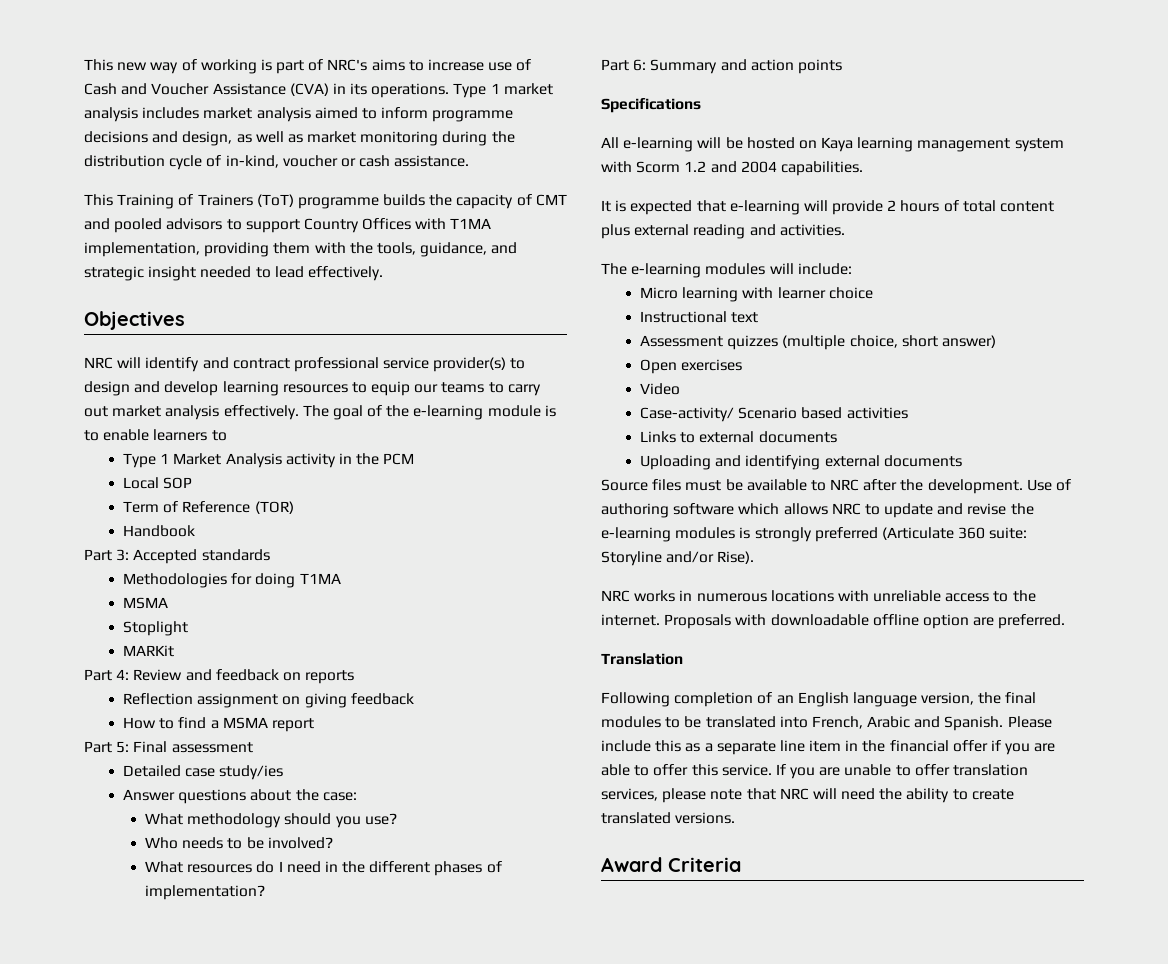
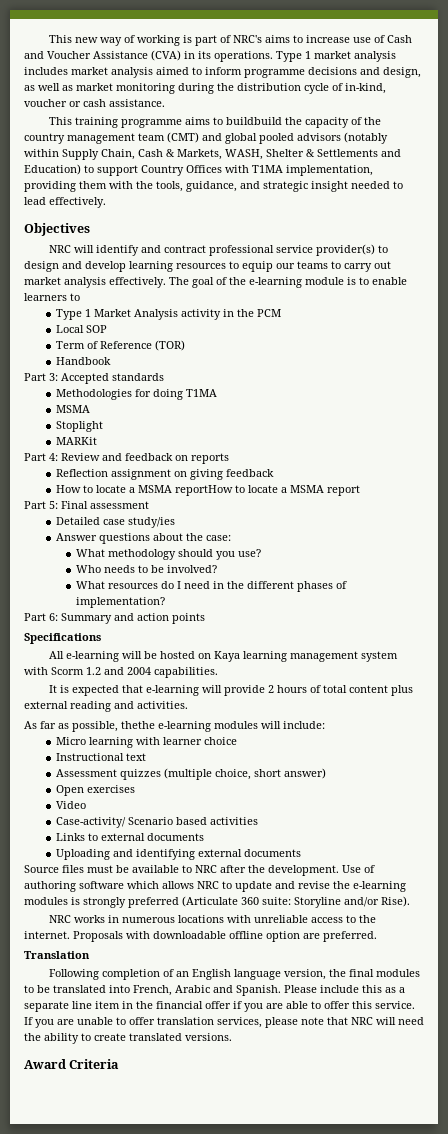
[117,194,567,209] [84,218,223,233] Training of Trainers (ToT) programme builds the capacity of CMT and pooled advisors -> [75,117,382,128] [24,132,388,144] [24,149,401,160] [24,164,81,175] training programme aims to buildbuild the capacity of the country management team (CMT) and global pooled advisors (notably within Supply Chain, Cash & Markets, WASH, Shelter & Settlements and Education)
[178,717,207,729] find -> [95,485,278,496] locate a MSMA reportHow to locate
[601,263,627,275] The -> [24,721,155,732] As far as possible, thethe

